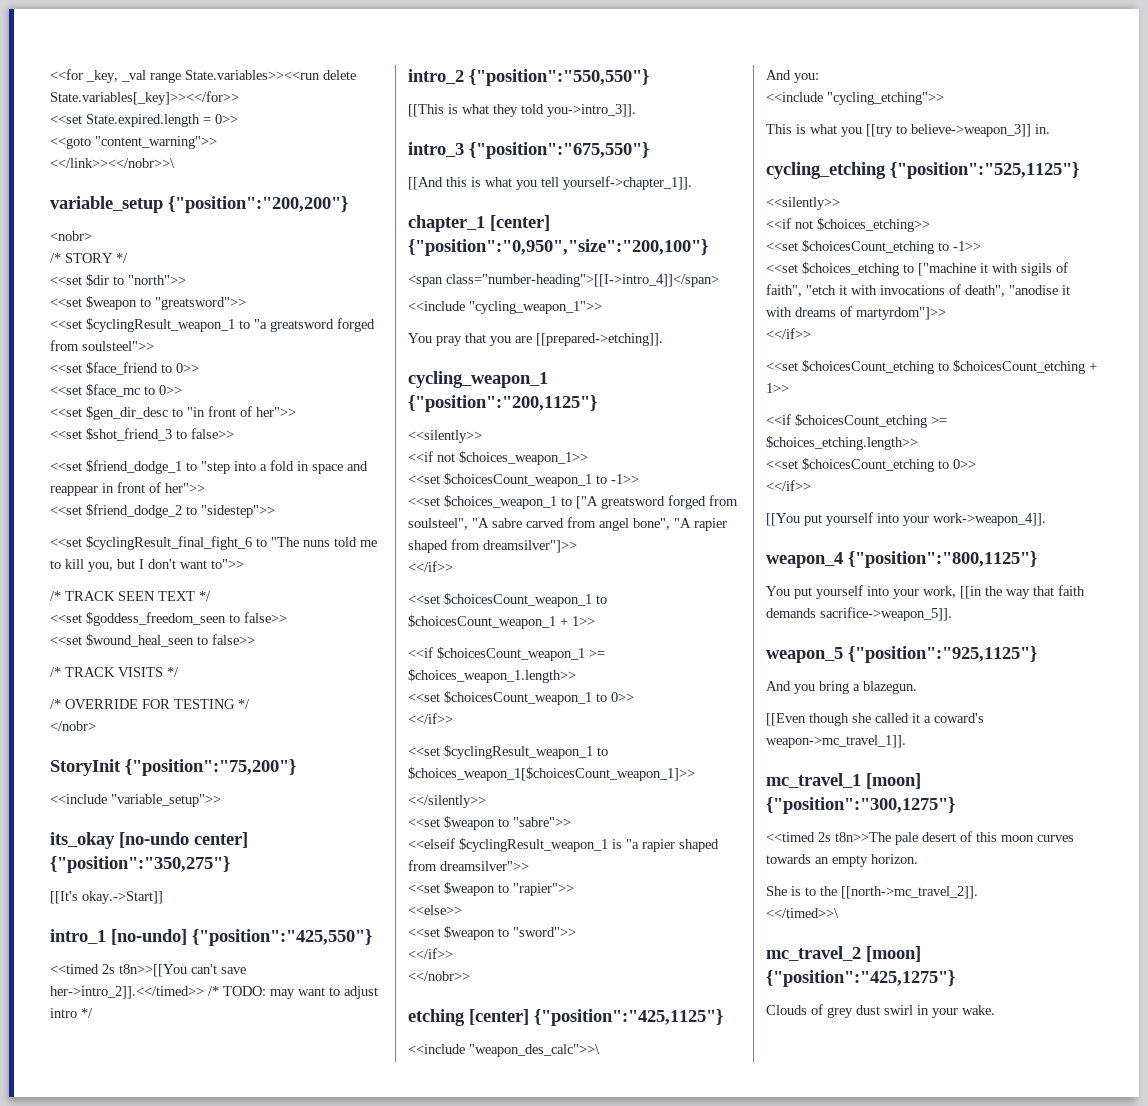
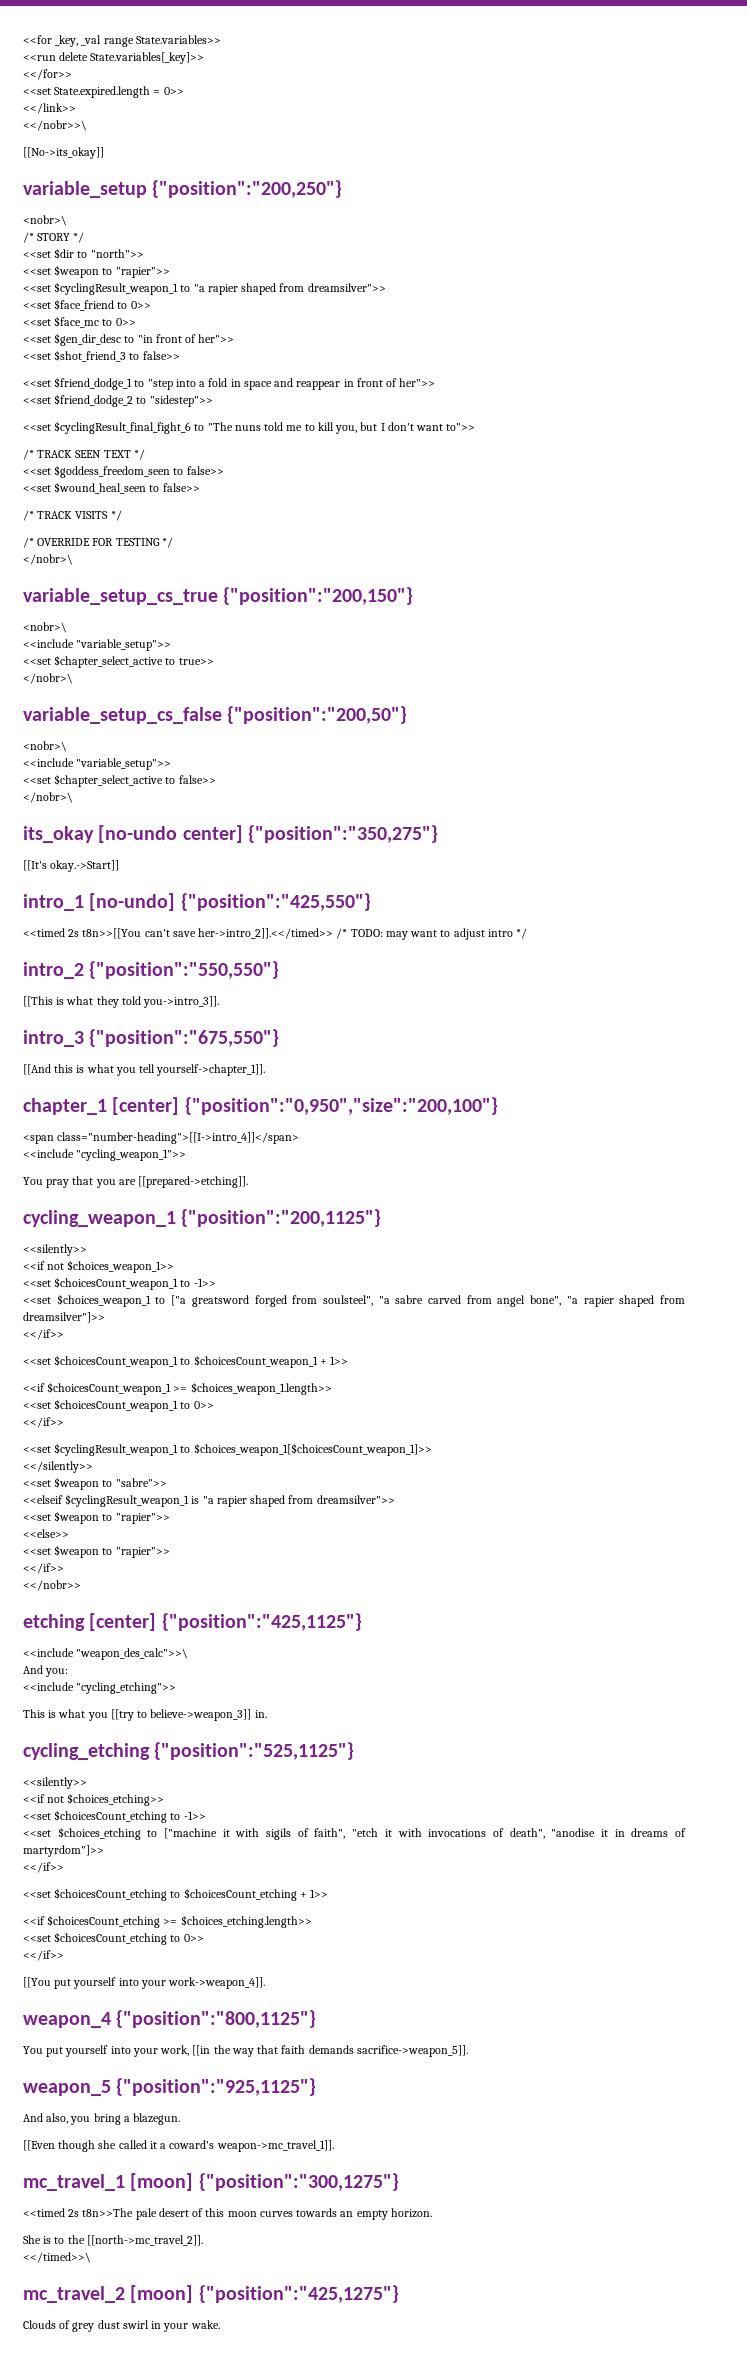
[185,70,356,80] [50,91,239,105] State.variables>><<run delete State.variables[_key]>><</for>> -> [135,35,221,44] [23,52,205,64] [23,69,72,80] State.variables>> // <<run delete State.variables[_key]>> // <</for>>
[50,136,217,149] [50,158,175,168] <<goto "content_warning">> // <</link>><</nobr>>\ -> [23,103,76,114] [23,120,87,131] [23,147,104,159] <</link>> // <</nobr>>\ // [[No->its_okay]]
[168,196,348,213] [50,231,92,241] {"position":"200,200"} // <nobr> -> [152,180,343,198] [23,215,67,226] {"position":"200,250"} // <nobr>\
[155,297,246,310] "greatsword">> -> [115,267,170,278] "rapier">>
[270,318,375,332] [50,340,154,351] greatsword forged from soulsteel">> -> [207,283,386,295] rapier shaped from dreamsilver">>
[50,721,96,731] [50,759,296,776] [50,794,221,807] </nobr> // StoryInit {"position":"75,200"} // <<include "variable_setup">> -> [23,554,73,565] [23,587,414,605] [23,622,67,633] [23,639,172,651] [23,655,214,668] [23,673,73,684] [23,706,408,724] [23,741,67,752] [23,758,172,770] [23,774,216,787] [23,792,73,803] </nobr>\ // variable_setup_cs_true {"position":"200,150"} // <nobr>\ // <<include "variable_setup">> // <<set $chapter_select_active to true>> // </nobr>\ // variable_setup_cs_false {"position":"200,50"} // <nobr>\ // <<include "variable_setup">> // <<set $chapter_select_active to false>> // </nobr>\
[576,496,598,509] ["A -> [171,1295,187,1306] ["a
[472,518,489,528] "A -> [378,1296,390,1304] "a
[674,518,691,528] "A -> [566,1296,578,1304] "a
[513,927,576,937] "sword">> -> [115,1547,170,1558] "rapier">>
[766,307,792,317] with -> [614,1829,625,1837] in
(791, 686) none -> [46,2113,69,2124] also,

